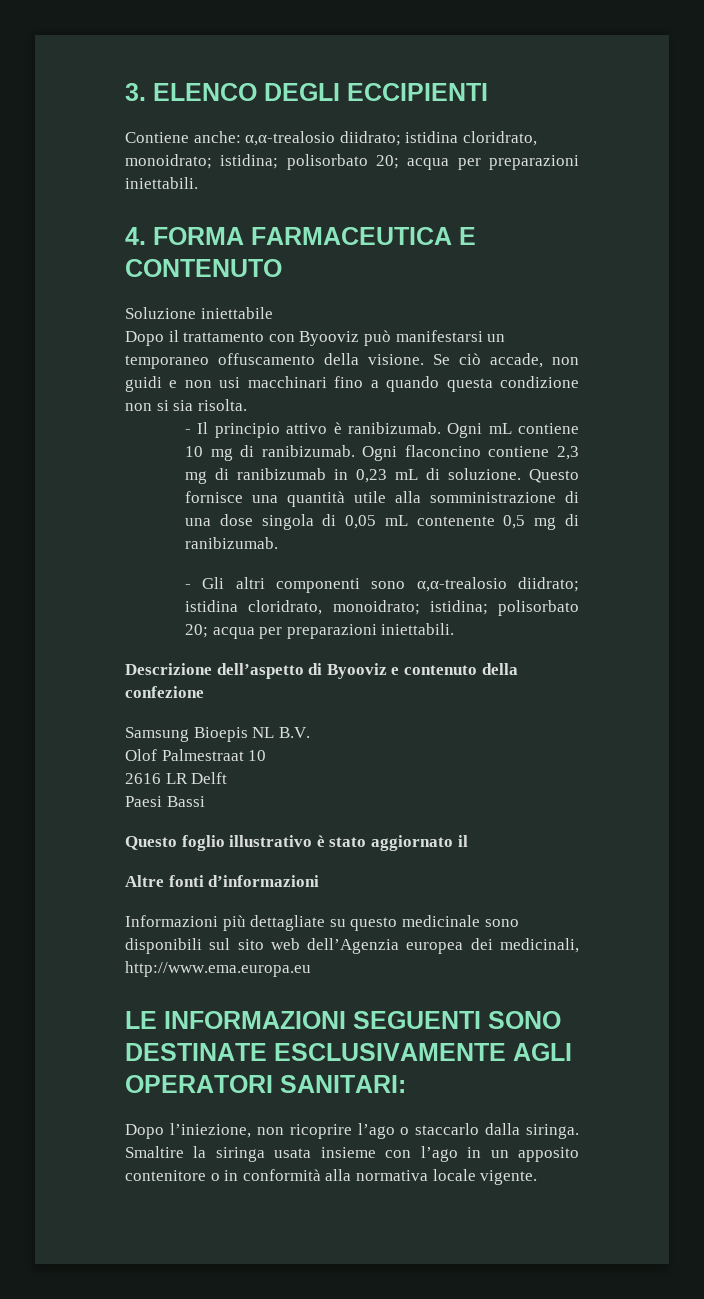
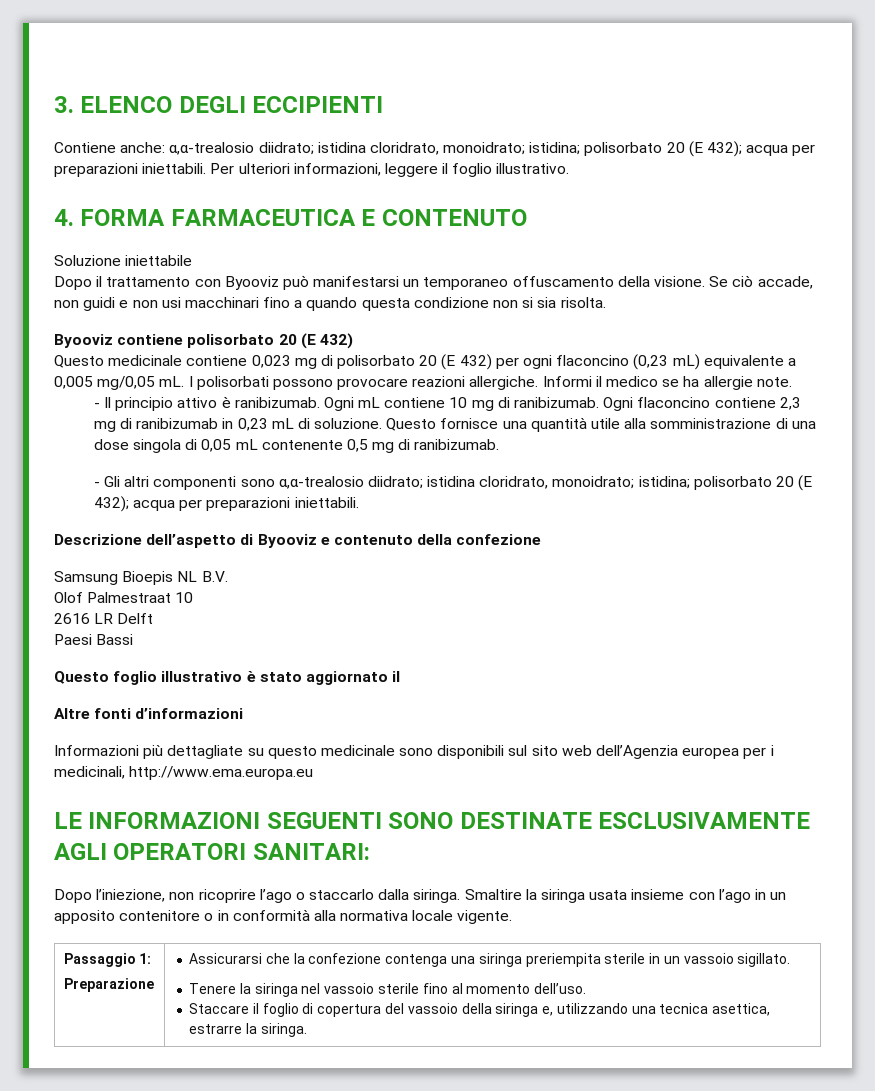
[376,155,579,170] [125,177,198,189] 20; acqua per preparazioni iniettabili. -> [666,141,816,157] [54,163,570,177] 20 (E 432); acqua per preparazioni iniettabili. Per ulteriori informazioni, leggere il foglio illustrativo.
(247, 405) none -> [54,333,353,349] [54,354,796,370] [54,376,792,390] // Byooviz contiene polisorbato 20 (E 432) // Questo medicinale contiene 0,023 mg di polisorbato 20 (E 432) per ogni flaconcino (0,23 mL) equivalente a 0,005 mg/0,05 mL. I polisorbati possono provocare reazioni allergiche. Informi il medico se ha allergie note.
[185,624,209,638] 20; -> [775,475,813,491] [93,496,129,512] 20 (E 432);
[470,938,493,950] dei -> [743,745,774,759] per i
(538, 1177) none -> [63,953,152,967] [63,978,154,992] [189,953,791,967] [189,983,587,997] [189,1003,771,1017] [189,1023,307,1037] // Passaggio 1: // Preparazione | Assicurarsi che la confezione contenga una siringa preriempita sterile in un vassoio sigillato. // Tenere la siringa nel vassoio sterile fino al momento dell’uso. // Staccare il foglio di copertura del vassoio della siringa e, utilizzando una tecnica asettica, estrarre la siringa.

